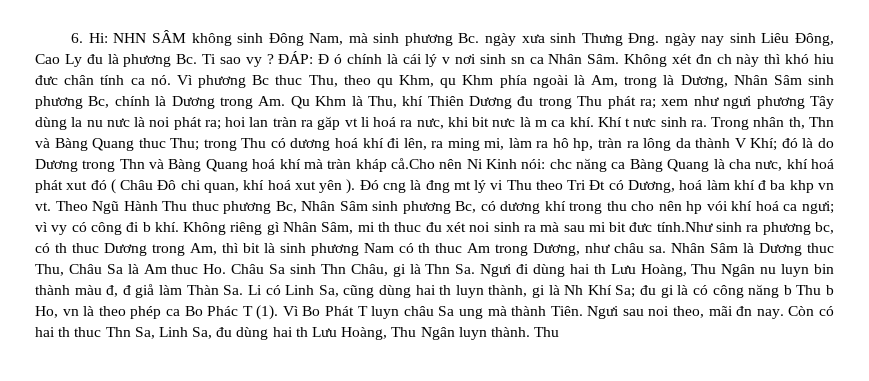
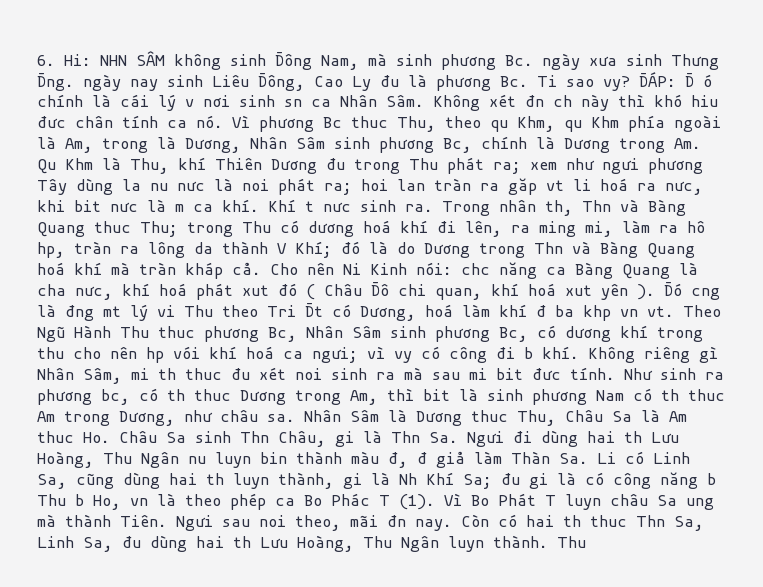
[245,54,274,67] vy ? -> [603,76,630,91] vy?
[390,158,435,169] cå.Cho -> [232,262,298,275] cå. Cho
[656,222,713,232] tính.Như -> [570,367,653,380] tính. Như

